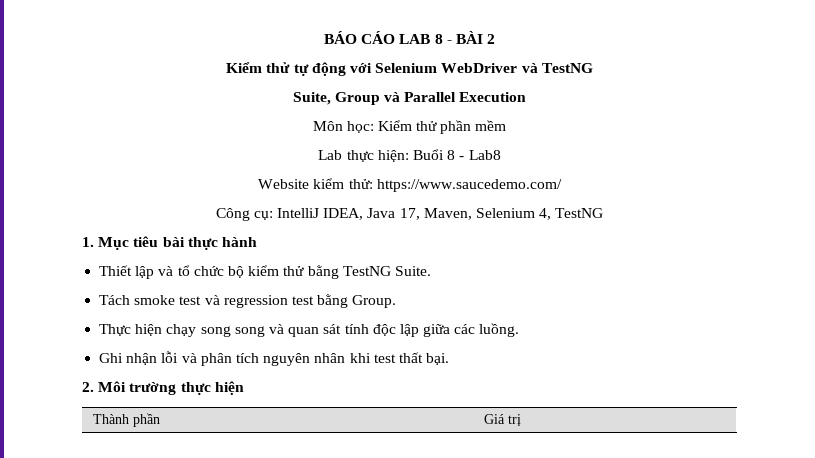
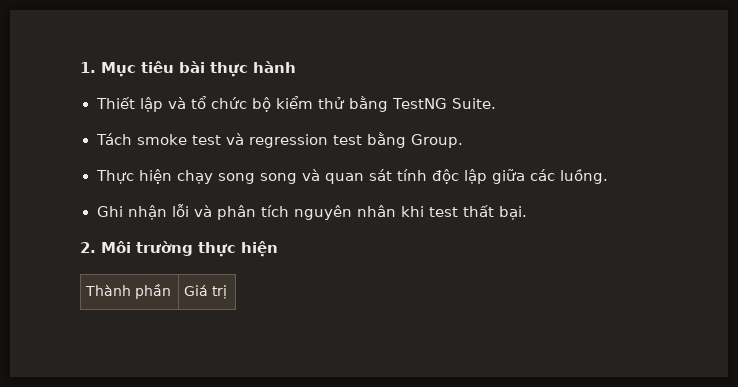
[323,31,496,44] [226,62,593,76] [292,92,527,105] [312,120,507,134] [318,149,501,162] [258,178,562,192] [215,208,604,221] BÁO CÁO LAB 8 - BÀI 2 // Kiểm thử tự động với Selenium WebDriver và TestNG // Suite, Group và Parallel Execution // Môn học: Kiểm thử phần mềm // Lab thực hiện: Buổi 8 - Lab8 // Website kiểm thử: https://www.saucedemo.com/ // Công cụ: IntelliJ IDEA, Java 17, Maven, Selenium 4, TestNG // -> (80, 67) none

